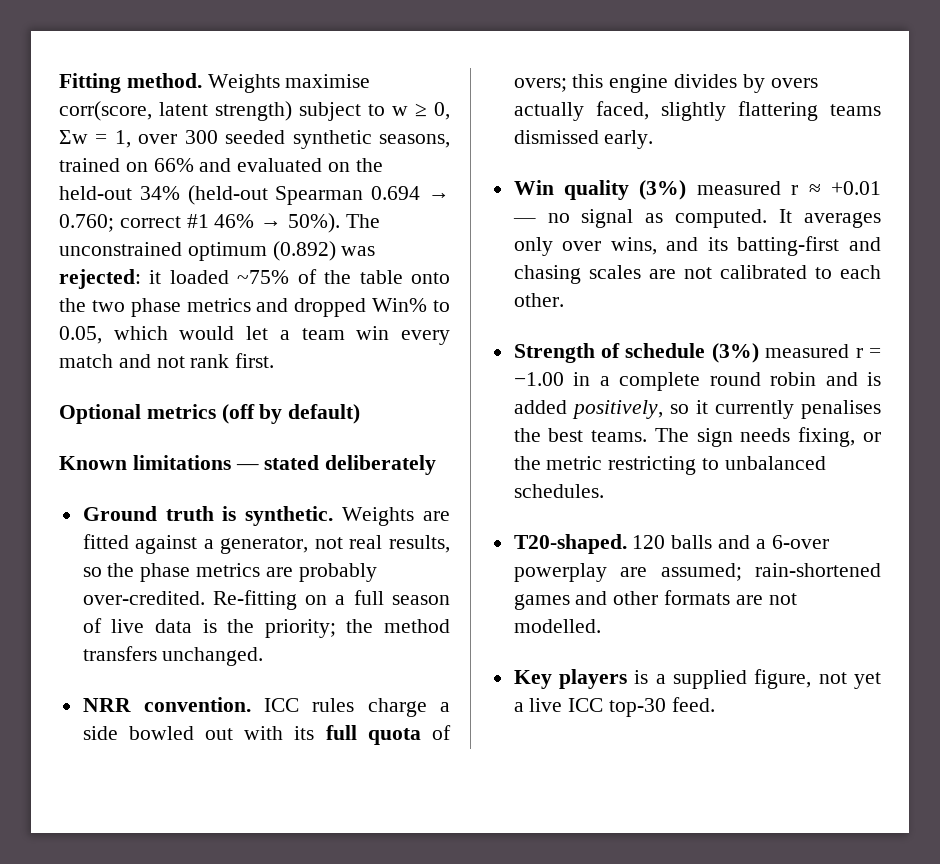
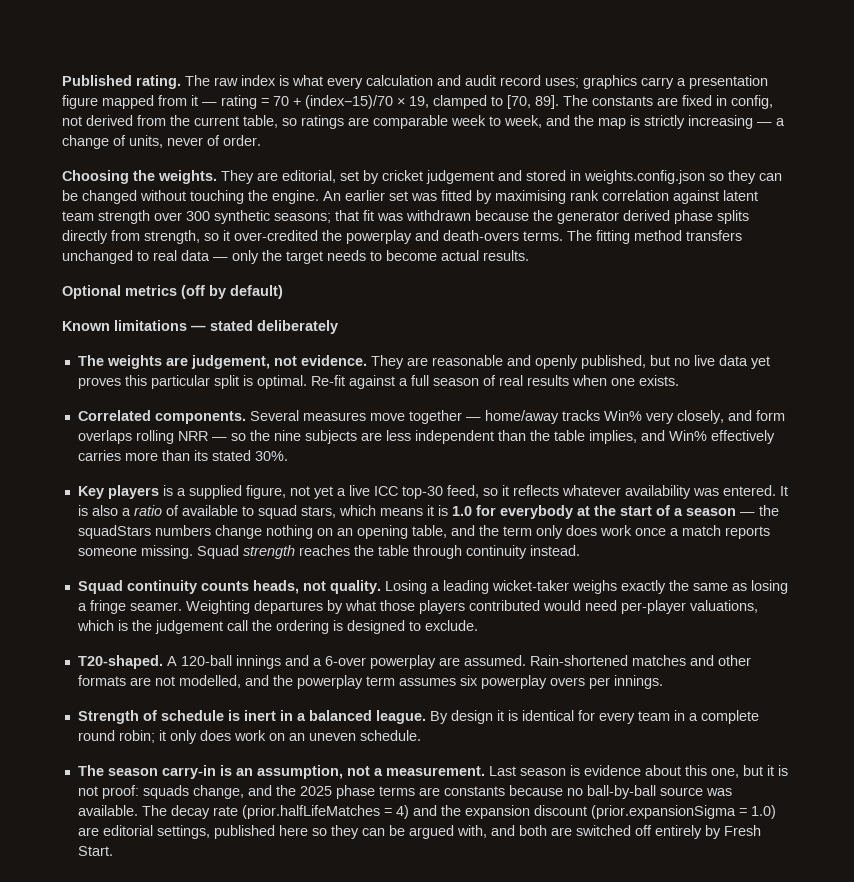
[59,73,371,93] [59,101,450,121] [59,130,451,149] [59,158,383,172] [59,185,450,205] [59,213,380,233] [59,241,376,261] [59,269,451,289] [59,298,450,317] [59,326,451,345] [59,353,275,368] Fitting method. Weights maximise corr(score, latent strength) subject to w ≥ 0, Σw = 1, over 300 seeded synthetic seasons, trained on 66% and evaluated on the held-out 34% (held-out Spearman 0.694 → 0.760; correct #1 46% → 50%). The unconstrained optimum (0.892) was rejected: it loaded ~75% of the table onto the two phase metrics and dropped Win% to 0.05, which would let a team win every match and not rank first. -> [62,75,768,89] [62,95,773,109] [62,115,785,129] [62,135,261,149] [62,170,782,184] [62,190,758,204] [62,210,749,224] [62,230,742,244] [62,250,529,264] Published rating. The raw index is what every calculation and audit record uses; graphics carry a presentation figure mapped from it — rating = 70 + (index−15)/70 × 19, clamped to [70, 89]. The constants are fixed in config, not derived from the current table, so ratings are comparable week to week, and the map is strictly increasing — a change of units, never of order. // Choosing the weights. They are editorial, set by cricket judgement and stored in weights.config.json so they can be changed without touching the engine. An earlier set was fitted by maximising rank correlation against latent team strength over 300 synthetic seasons; that fit was withdrawn because the generator derived phase splits directly from strength, so it over-credited the powerplay and death-overs terms. The fitting method transfers unchanged to real data — only the target needs to become actual results.
[82,506,450,526] [82,534,450,554] [82,563,377,582] [82,590,450,610] [82,618,450,638] [82,646,264,666] [82,697,450,717] [82,725,451,745] [513,74,818,93] [513,101,881,121] [513,130,654,149] [513,180,881,200] [512,209,881,228] [513,236,881,256] [513,265,881,284] [513,293,564,307] [513,343,881,363] [513,372,881,391] [513,400,881,419] [513,427,882,447] [513,456,826,475] [513,484,604,498] [513,534,829,554] [513,563,881,582] [513,590,797,610] [513,619,601,633] Ground truth is synthetic. Weights are fitted against a generator, not real results, so the phase metrics are probably over-credited. Re-fitting on a full season of live data is the priority; the method transfers unchanged. // NRR convention. ICC rules charge a side bowled out with its full quota of overs; this engine divides by overs actually faced, slightly flattering teams dismissed early. // Win quality (3%) measured r ≈ +0.01 — no signal as computed. It averages only over wins, and its batting-first and chasing scales are not calibrated to each other. // Strength of schedule (3%) measured r = −1.00 in a complete round robin and is added positively, so it currently penalises the best teams. The sign needs fixing, or the metric restricting to unbalanced schedules. // T20-shaped. 120 balls and a 6-over powerplay are assumed; rain-shortened games and other formats are not modelled. -> [77,355,770,369] [77,375,679,389] [77,410,785,424] [77,430,775,444] [77,450,288,461] The weights are judgement, not evidence. They are reasonable and openly published, but no live data yet proves this particular split is optimal. Re-fit against a full season of real results when one exists. // Correlated components. Several measures move together — home/away tracks Win% very closely, and form overlaps rolling NRR — so the nine subjects are less independent than the table implies, and Win% effectively carries more than its stated 30%.
[671,697,715,712] feed. -> [446,485,788,499] [77,505,779,519] [77,525,770,539] [77,545,580,559] [77,580,788,594] [77,600,758,614] [76,620,478,634] [77,655,751,669] [77,675,663,689] [77,710,759,724] [77,730,421,744] [77,765,788,779] [77,785,732,799] [77,805,776,819] [77,825,761,839] [77,846,113,856] feed, so it reflects whatever availability was entered. It is also a ratio of available to squad stars, which means it is 1.0 for everybody at the start of a season — the squadStars numbers change nothing on an opening table, and the term only does work once a match reports someone missing. Squad strength reaches the table through continuity instead. // Squad continuity counts heads, not quality. Losing a leading wicket-taker weighs exactly the same as losing a fringe seamer. Weighting departures by what those players contributed would need per-player valuations, which is the judgement call the ordering is designed to exclude. // T20-shaped. A 120-ball innings and a 6-over powerplay are assumed. Rain-shortened matches and other formats are not modelled, and the powerplay term assumes six powerplay overs per innings. // Strength of schedule is inert in a balanced league. By design it is identical for every team in a complete round robin; it only does work on an uneven schedule. // The season carry-in is an assumption, not a measurement. Last season is evidence about this one, but it is not proof: squads change, and the 2025 phase terms are constants because no ball-by-ball source was available. The decay rate (prior.halfLifeMatches = 4) and the expansion discount (prior.expansionSigma = 1.0) are editorial settings, published here so they can be argued with, and both are switched off entirely by Fresh Start.

